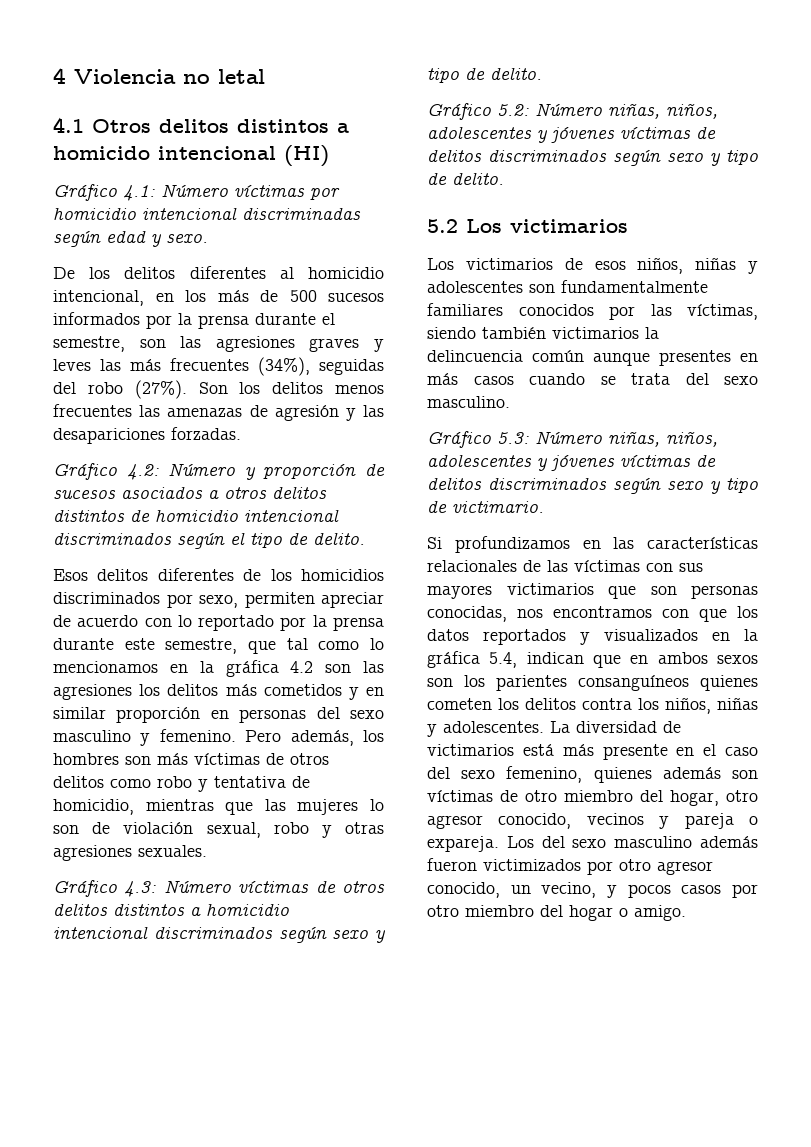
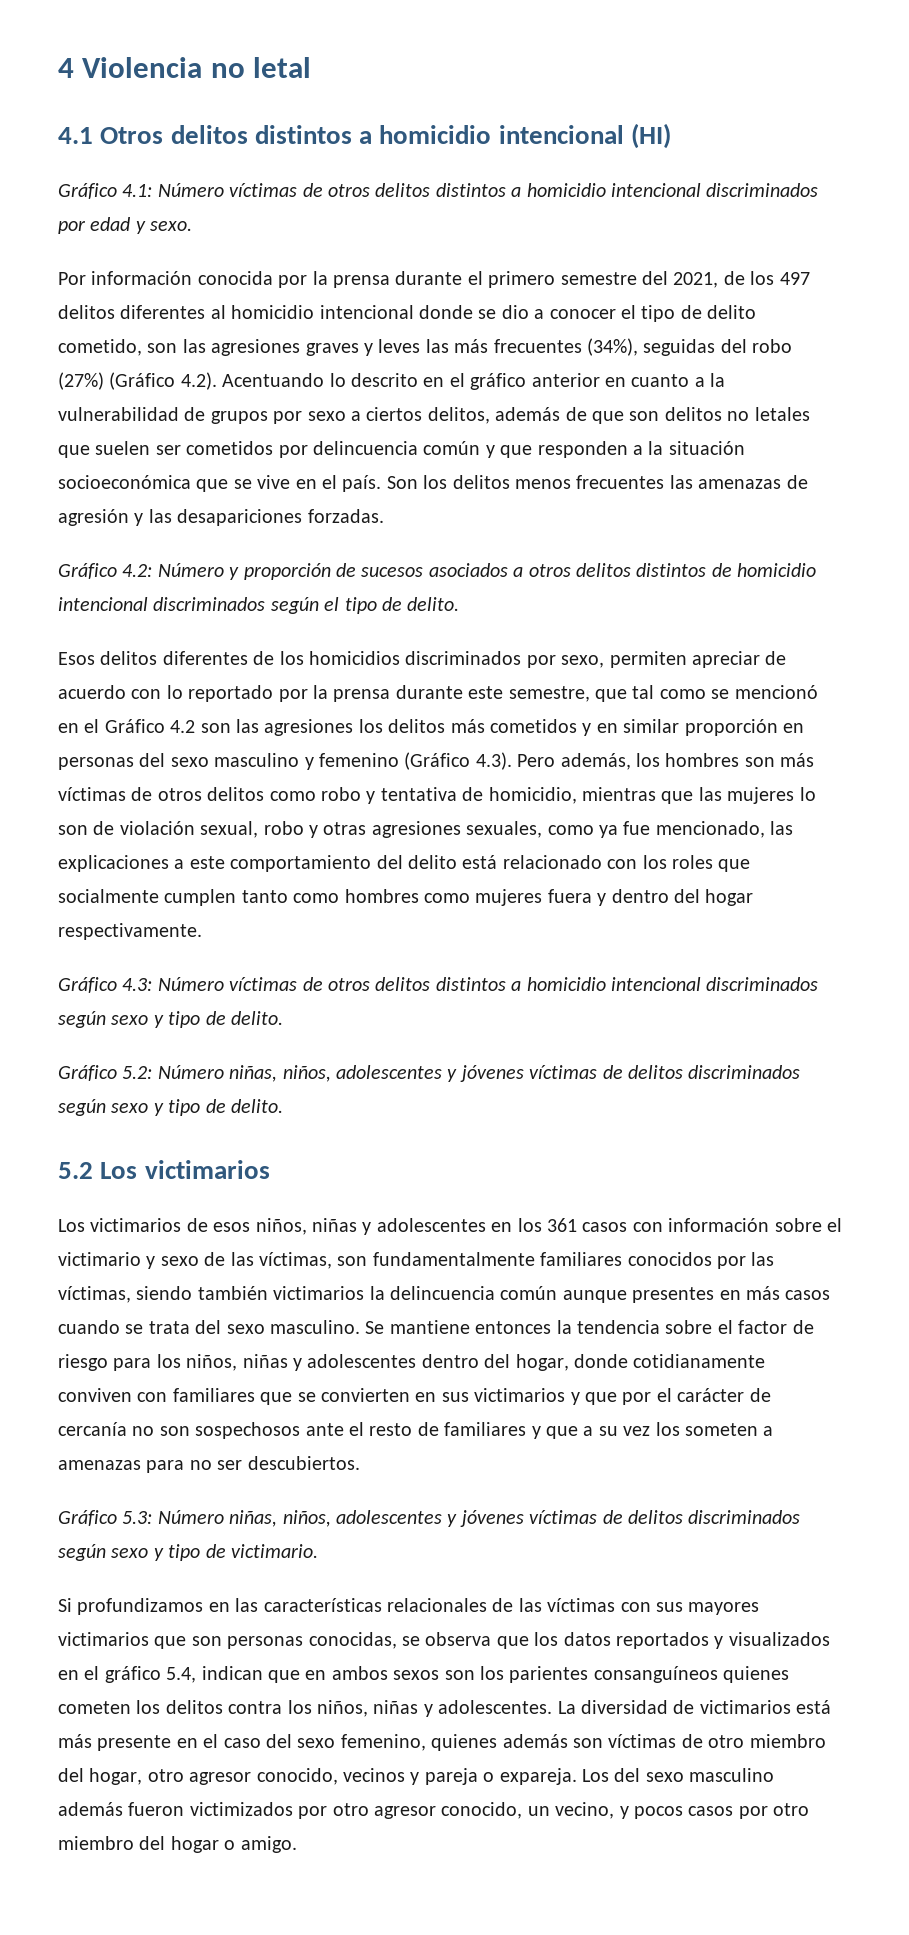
[53,146,150,160] homicido -> [379,125,492,144] homicidio
[310,188,340,200] [53,207,361,220] [53,230,208,247] [53,266,384,279] [53,290,384,306] [53,312,140,325] por homicidio intencional discriminadas según edad y sexo. // De los delitos diferentes al homicidio intencional, en los más de 500 sucesos informados -> [302,183,819,197] [58,217,193,234] [58,271,273,285] de otros delitos distintos a homicidio intencional discriminados por edad y sexo. // Por información conocida
[53,336,125,352] semestre, -> [488,271,810,288] [58,305,757,322] [58,339,142,356] primero semestre del 2021, de los 497 delitos diferentes al homicidio intencional donde se dio a conocer el tipo de delito cometido,
[134,380,187,399] (27%). -> [58,372,726,390] [58,407,810,424] [58,441,745,458] [58,475,382,492] (27%) (Gráfico 4.2). Acentuando lo descrito en el gráfico anterior en cuanto a la vulnerabilidad de grupos por sexo a ciertos delitos, además de que son delitos no letales que suelen ser cometidos por delincuencia común y que responden a la situación socioeconómica que se vive en el país.
[370,638,384,650] [53,660,279,677] lo mencionamos en la gráfica -> [711,685,818,699] [58,719,165,733] se mencionó en el Gráfico
[159,729,236,742] femenino. -> [319,752,512,770] femenino (Gráfico 4.3).
[138,845,207,857] sexuales. -> [466,821,794,838] [58,855,751,872] [58,889,754,906] [58,923,202,940] sexuales, como ya fue mencionado, las explicaciones a este comportamiento del delito está relacionado con los roles que socialmente cumplen tanto como hombres como mujeres fuera y dentro del hogar respectivamente.
(523, 287) none -> [491,1218,842,1232] [58,1252,332,1269] en los 361 casos con información sobre el victimario y sexo de las víctimas,
(510, 402) none -> [365,1320,814,1334] [58,1354,766,1371] [58,1388,771,1405] [58,1422,774,1439] [58,1456,360,1473] Se mantiene entonces la tendencia sobre el factor de riesgo para los niños, niñas y adolescentes dentro del hogar, donde cotidianamente conviven con familiares que se convierten en sus victimarios y que por el carácter de cercanía no son sospechosos ante el resto de familiares y que a su vez los someten a amenazas para no ser descubiertos.
[517,606,689,618] nos encontramos con -> [402,1632,492,1646] se observa
[744,629,758,641] [427,651,480,668] la gráfica -> [84,1666,161,1683] el gráfico

